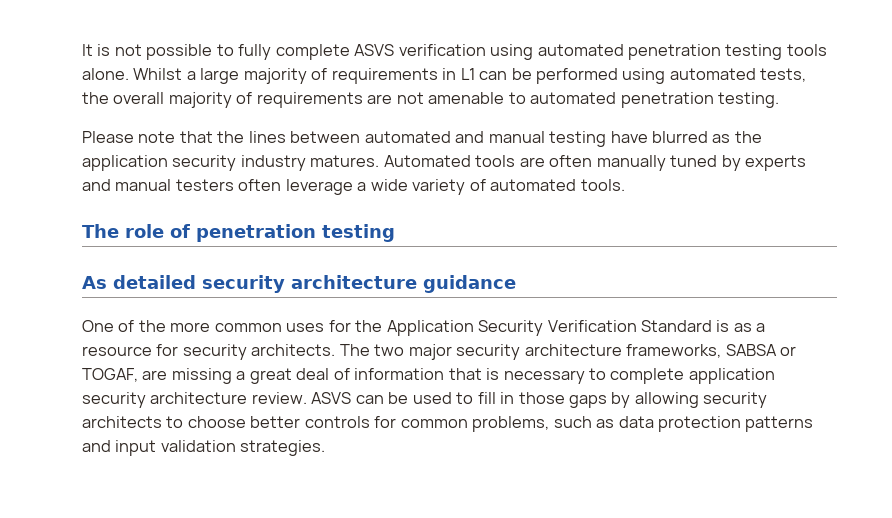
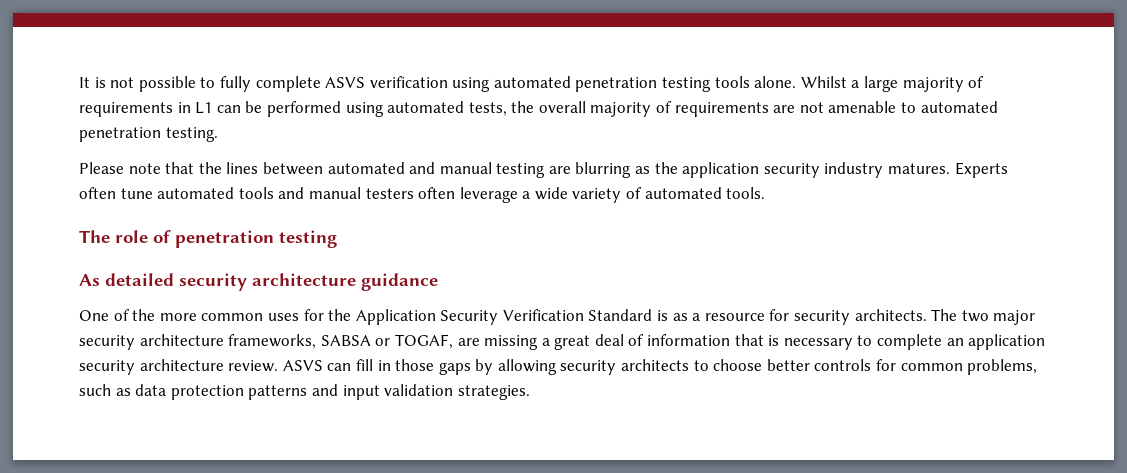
[610,131,709,143] have blurred -> [548,162,632,178] are blurring
[383,155,807,171] Automated tools are often manually tuned by experts -> [954,162,1008,178] [79,187,274,199] Experts often tune automated tools
(685, 376) none -> [946,338,964,346] an
[388,392,474,404] be used to -> (352, 367) none

